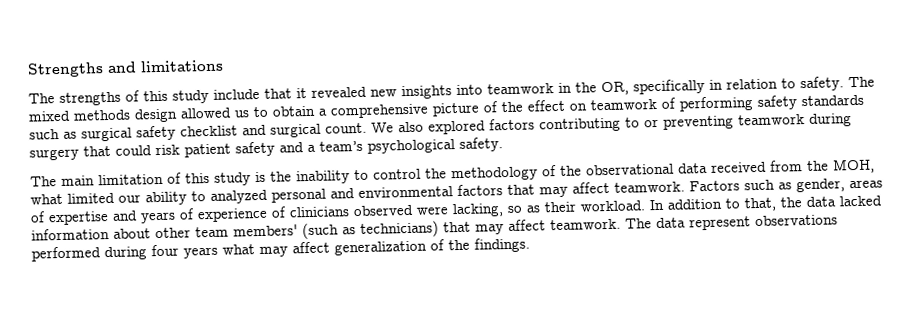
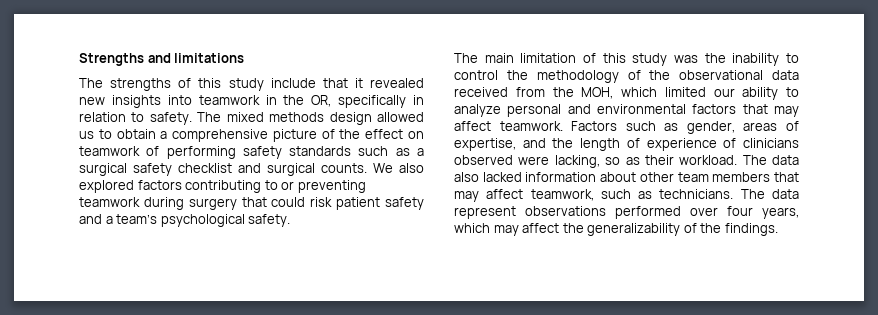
(77, 135) none -> [416,148,424,156] a
[325,122,367,134] count. -> [321,163,367,173] counts.
[255,171,266,183] is -> [674,55,698,63] was
[30,193,63,205] what -> [621,87,657,97] which
[210,189,268,204] analyzed -> [454,104,501,117] analyze
[48,210,176,226] expertise and years -> [454,138,621,151] expertise, and the length
[649,196,836,212] In addition to that, the data -> [742,155,799,165] [454,172,479,182] The data also
[233,218,621,240] members' (such as technicians) that may affect teamwork. -> [712,172,799,182] [454,189,734,202] members that may affect teamwork, such as technicians.
[104,240,427,261] during four years what may affect generalization -> [690,206,799,219] [454,223,681,236] over four years, which may affect the generalizability

